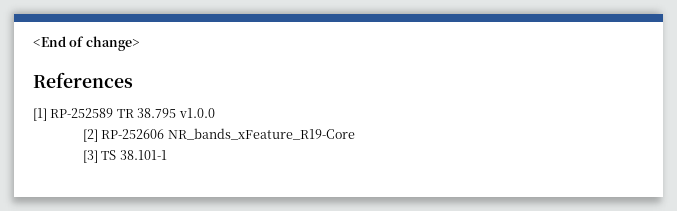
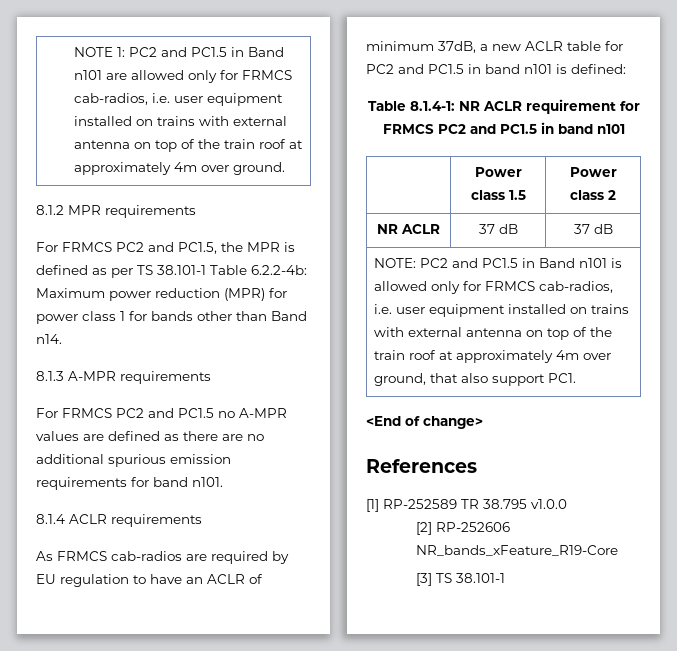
(33, 41) none -> [74,47,285,57] [74,70,293,83] [74,93,284,106] [74,116,288,126] [74,139,304,152] [74,162,286,175] [36,205,196,218] [36,242,295,254] [36,265,307,278] [36,288,287,301] [36,311,307,324] [36,334,62,344] [36,371,211,384] [36,408,287,418] [36,431,264,441] [36,454,231,467] [36,477,223,490] [36,514,202,527] [36,551,289,564] [36,574,263,587] [366,41,623,53] [366,64,626,74] [367,99,640,114] [382,122,625,134] [474,167,522,177] [470,190,526,200] [569,167,617,177] [570,190,616,200] [377,224,440,234] [478,224,518,234] [573,224,613,234] [373,258,622,268] [373,281,613,294] [373,304,629,317] [373,327,612,340] [373,350,611,363] [373,373,576,386] NOTE 1: PC2 and PC1.5 in Band n101 are allowed only for FRMCS cab-radios, i.e. user equipment installed on trains with external antenna on top of the train roof at approximately 4m over ground. // 8.1.2 MPR requirements // For FRMCS PC2 and PC1.5, the MPR is defined as per TS 38.101-1 Table 6.2.2-4b: Maximum power reduction (MPR) for power class 1 for bands other than Band n14. // 8.1.3 A-MPR requirements // For FRMCS PC2 and PC1.5 no A-MPR values are defined as there are no additional spurious emission requirements for band n101. // 8.1.4 ACLR requirements // As FRMCS cab-radios are required by EU regulation to have an ACLR of minimum 37dB, a new ACLR table for PC2 and PC1.5 in band n101 is defined: // Table 8.1.4-1: NR ACLR requirement for FRMCS PC2 and PC1.5 in band n101 // | Power class 1.5 | Power class 2 // NR ACLR | 37 dB | 37 dB // NOTE: PC2 and PC1.5 in Band n101 is allowed only for FRMCS cab-radios, i.e. user equipment installed on trains with external antenna on top of the train roof at approximately 4m over ground, that also support PC1. //

